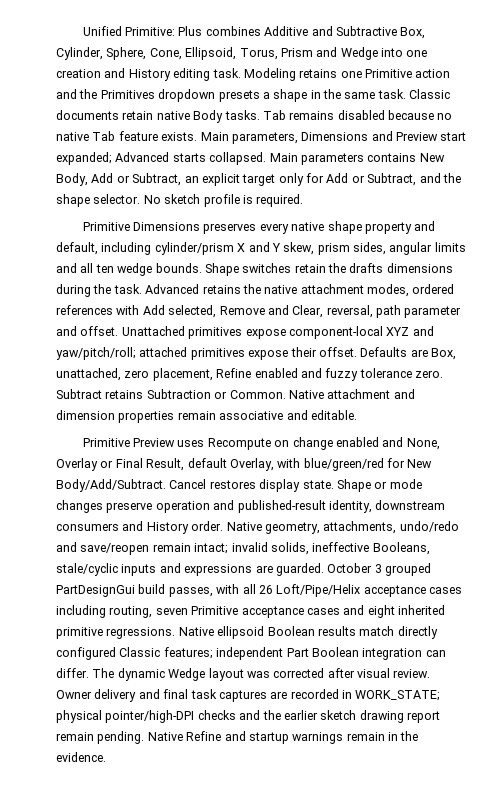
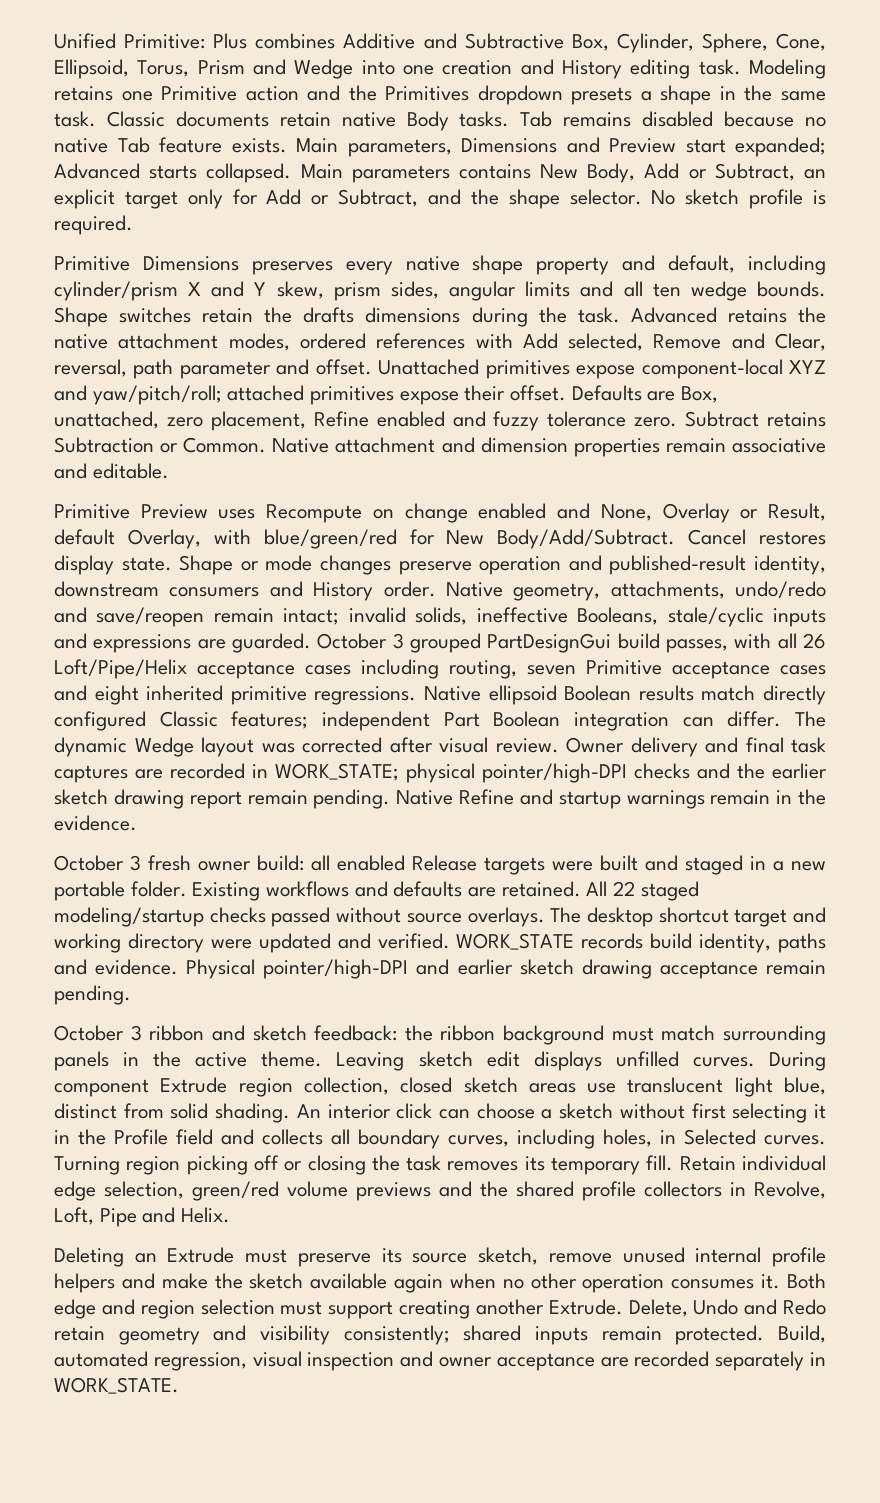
[115,458,143,468] Final -> (759, 514) none
(106, 757) none -> [54,855,826,875] [54,881,699,901] [54,907,827,927] [54,933,826,953] [54,959,826,979] [54,985,131,1005] [54,1025,826,1045] [54,1051,826,1071] [54,1077,826,1097] [54,1103,826,1123] [54,1129,826,1149] [54,1155,826,1175] [54,1181,826,1201] [54,1207,231,1227] [54,1247,827,1267] [54,1273,826,1293] [54,1299,827,1319] [54,1325,826,1345] [54,1351,826,1371] [54,1377,179,1394] // October 3 fresh owner build: all enabled Release targets were built and staged in a new portable folder. Existing workflows and defaults are retained. All 22 staged modeling/startup checks passed without source overlays. The desktop shortcut target and working directory were updated and verified. WORK_STATE records build identity, paths and evidence. Physical pointer/high-DPI and earlier sketch drawing acceptance remain pending. // October 3 ribbon and sketch feedback: the ribbon background must match surrounding panels in the active theme. Leaving sketch edit displays unfilled curves. During component Extrude region collection, closed sketch areas use translucent light blue, distinct from solid shading. An interior click can choose a sketch without first selecting it in the Profile field and collects all boundary curves, including holes, in Selected curves. Turning region picking off or closing the task removes its temporary fill. Retain individual edge selection, green/red volume previews and the shared profile collectors in Revolve, Loft, Pipe and Helix. // Deleting an Extrude must preserve its source sketch, remove unused internal profile helpers and make the sketch available again when no other operation consumes it. Both edge and region selection must support creating another Extrude. Delete, Undo and Redo retain geometry and visibility consistently; shared inputs remain protected. Build, automated regression, visual inspection and owner acceptance are recorded separately in WORK_STATE.

